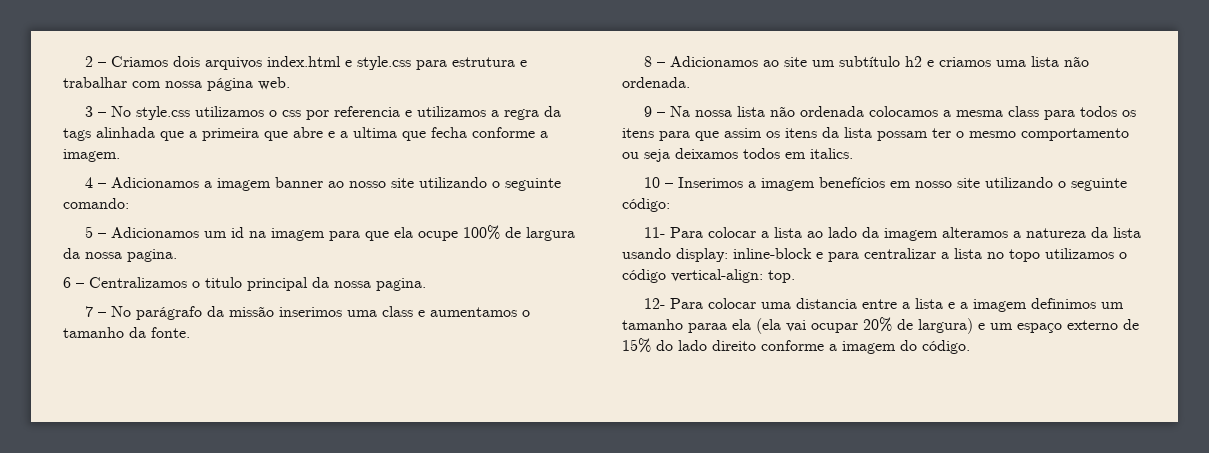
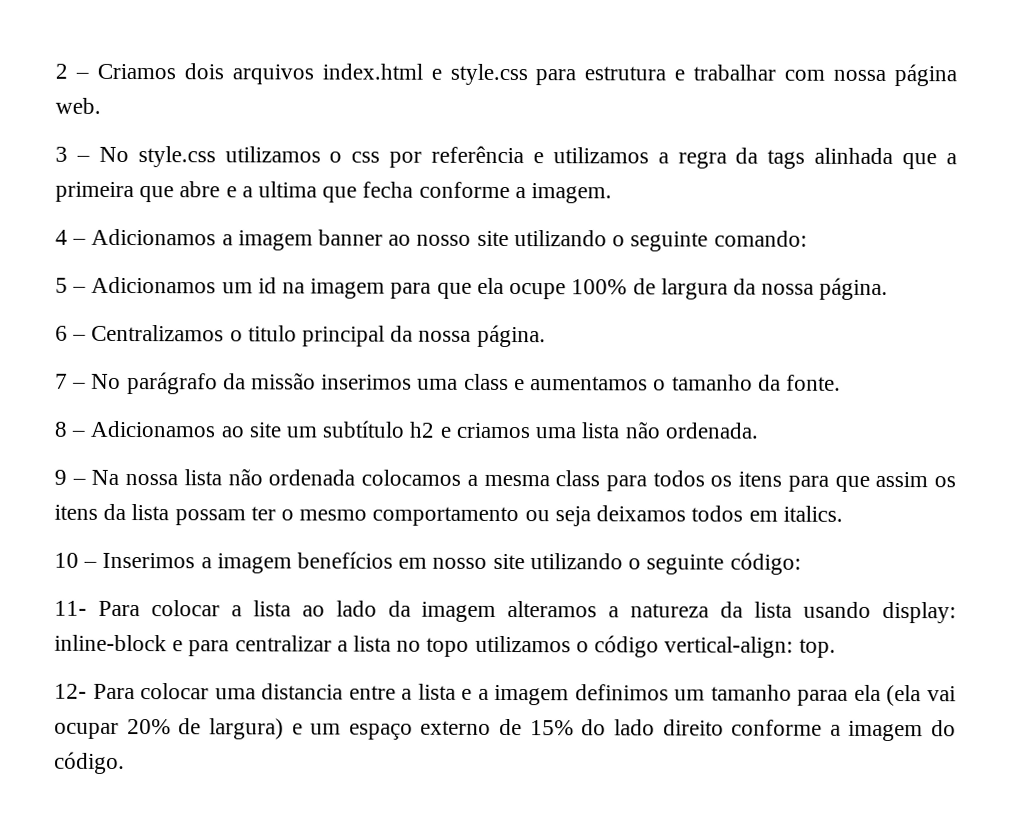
[334,106,401,117] referencia -> [431,145,525,164] referência
[127,249,177,262] pagina. -> [819,277,889,301] página.
[376,278,426,291] pagina. -> [476,324,546,348] página.

